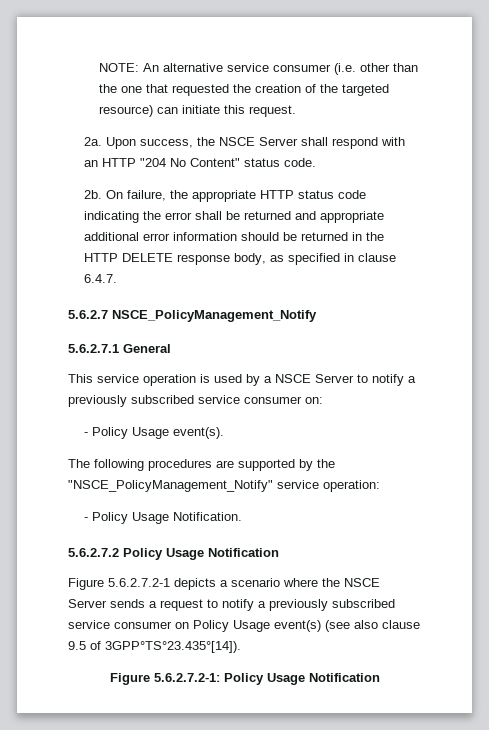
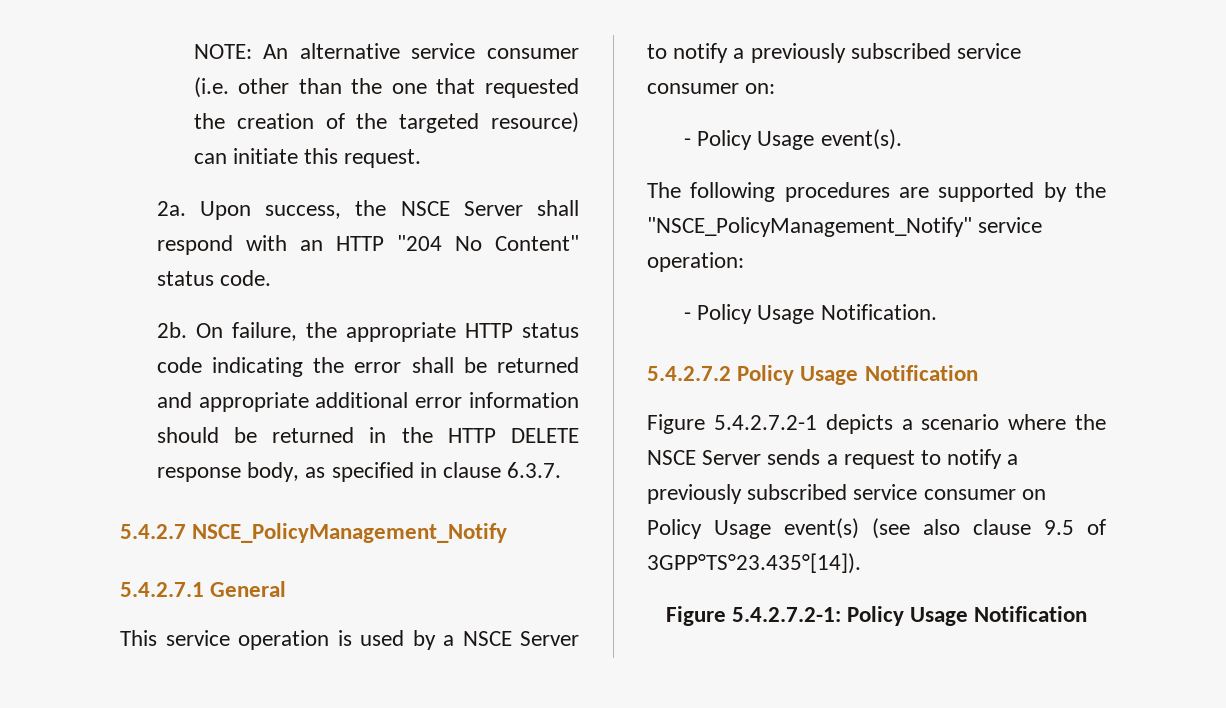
[83,274,117,283] [68,310,108,319] 6.4.7. // 5.6.2.7 -> [507,462,562,478] [120,524,186,539] 6.3.7. // 5.4.2.7
[68,344,119,353] 5.6.2.7.1 -> [120,582,204,597] 5.4.2.7.1
[68,548,119,557] 5.6.2.7.2 -> [647,366,731,381] 5.4.2.7.2
[108,578,170,587] 5.6.2.7.2-1 -> [713,415,817,430] 5.4.2.7.2-1
[153,673,220,682] 5.6.2.7.2-1: -> [731,607,841,622] 5.4.2.7.2-1:

